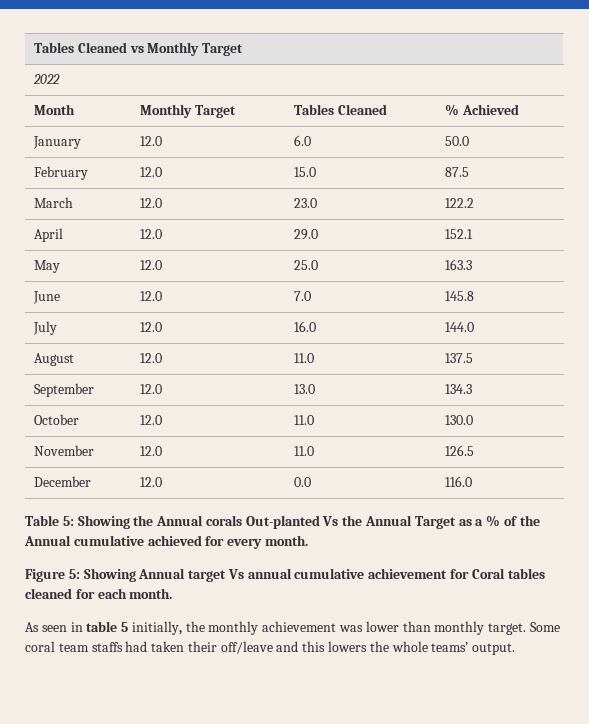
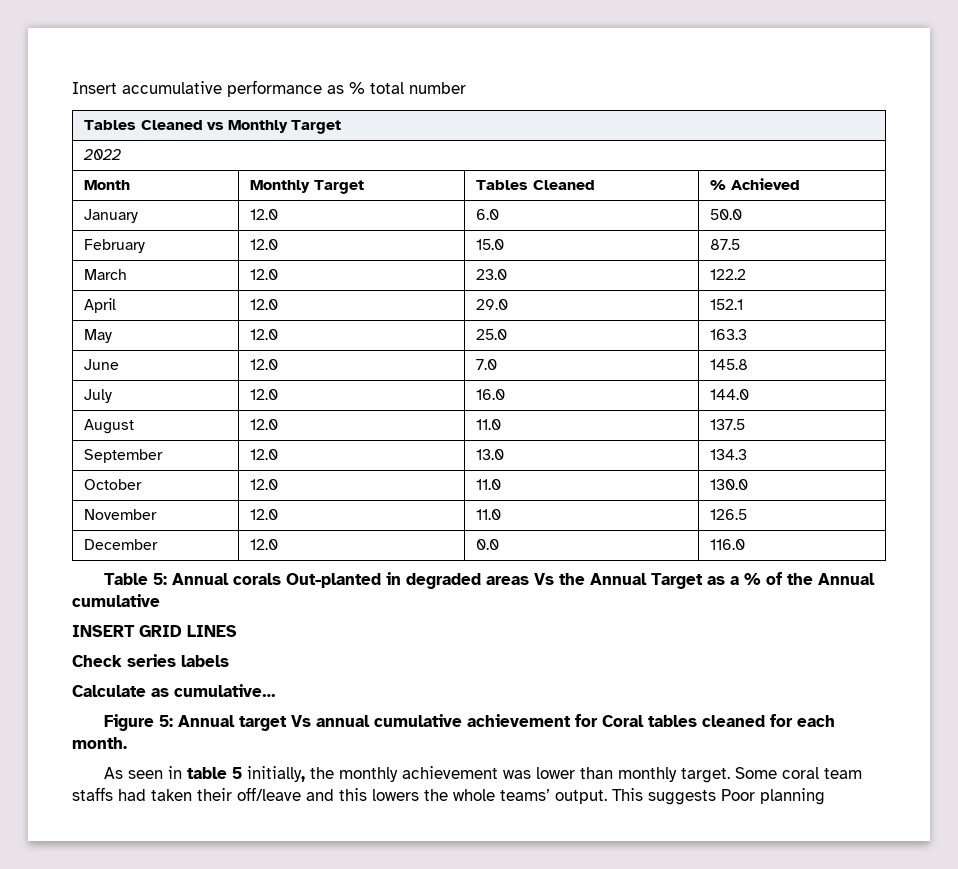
(33, 47) none -> [72,80,466,97] Insert accumulative performance as % total number //
[77,515,154,529] Showing the -> (168, 579) none
(320, 522) none -> [386,572,530,589] in degraded areas
[147,535,308,549] achieved for every month. -> [72,625,237,637] [72,654,229,667] [72,684,276,697] // INSERT GRID LINES // Check series labels // Calculate as cumulative…
[83,568,136,582] Showing -> (174, 721) none
(516, 649) none -> [612,788,825,805] This suggests Poor planning

